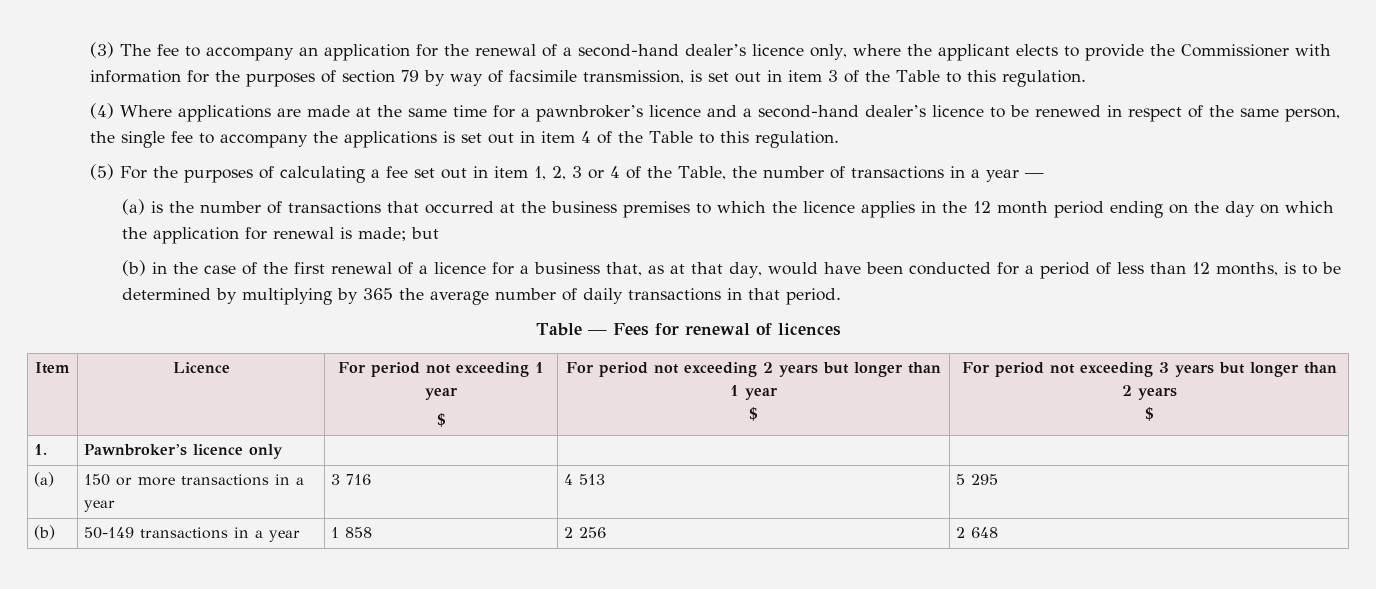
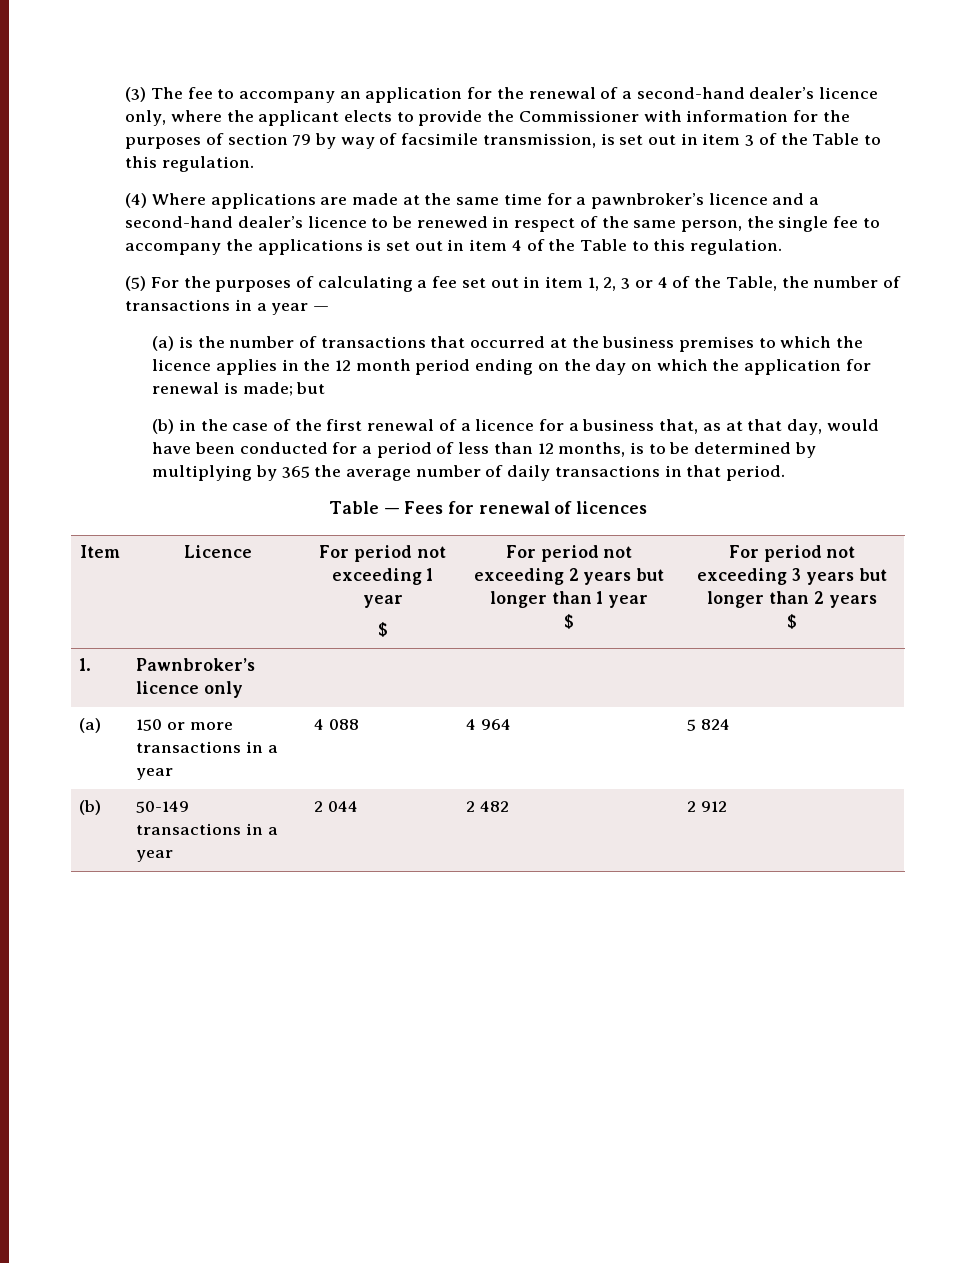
[331,474,372,485] [564,474,606,485] 3 716 | 4 513 -> [314,719,360,730] [466,719,512,730] 4 088 | 4 964
[971,474,999,485] 295 -> [701,719,731,730] 824
[331,527,373,538] [564,527,607,538] [956,527,999,538] 1 858 | 2 256 | 2 648 -> [314,801,359,812] [466,801,510,812] [687,801,728,812] 2 044 | 2 482 | 2 912

